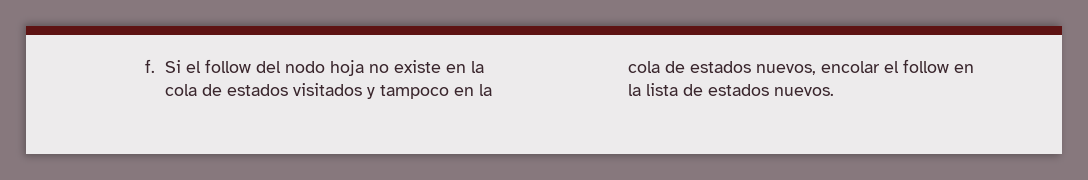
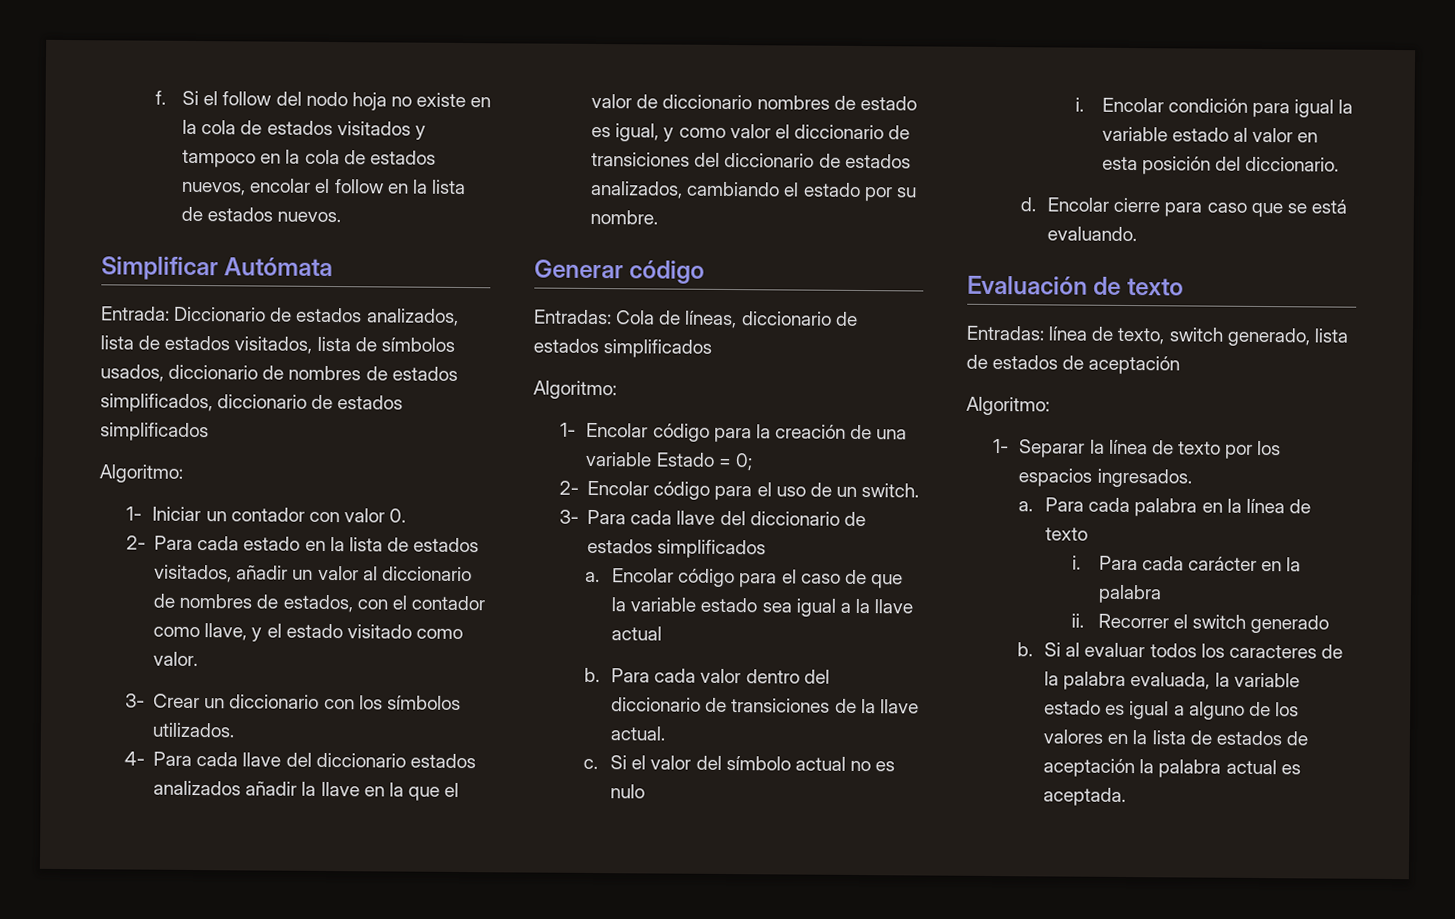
(835, 91) none -> [101,256,334,281] [101,306,459,326] [100,335,455,354] [100,364,458,382] [100,393,404,413] [100,422,209,442] [99,464,183,483] [125,506,407,523] [125,535,480,553] [154,564,472,583] [153,593,485,613] [153,623,463,642] [153,651,199,667] [124,693,461,711] [152,722,236,738] [123,751,476,769] [153,780,460,801] [591,93,917,111] [591,123,911,142] [591,151,911,169] [590,180,917,202] [590,209,659,225] [534,259,706,284] [534,309,858,329] [533,338,713,358] [533,380,617,400] [559,422,908,443] [585,451,753,471] [558,480,920,501] [558,509,866,527] [587,538,767,559] [585,568,903,589] [611,597,914,617] [611,626,663,641] [584,667,830,684] [611,697,919,714] [610,726,666,741] [583,755,896,772] [610,784,646,799] [1074,97,1354,118] [1101,126,1319,143] [1101,156,1339,175] [1020,197,1347,218] [1047,226,1138,242] [967,275,1184,296] [966,325,1348,347] [966,354,1181,375] [966,396,1050,416] [992,438,1282,459] [1018,468,1192,488] [1018,497,1311,517] [1045,527,1089,541] [1071,555,1302,572] [1097,584,1162,604] [1070,613,1329,634] [1017,642,1343,659] [1044,671,1300,690] [1044,700,1299,720] [1043,729,1308,746] [1043,758,1301,778] [1043,787,1127,807] // Simplificar Autómata // Entrada: Diccionario de estados analizados, lista de estados visitados, lista de símbolos usados, diccionario de nombres de estados simplificados, diccionario de estados simplificados // Algoritmo: // 1- Iniciar un contador con valor 0. // 2- Para cada estado en la lista de estados visitados, añadir un valor al diccionario de nombres de estados, con el contador como llave, y el estado visitado como valor. // 3- Crear un diccionario con los símbolos utilizados. // 4- Para cada llave del diccionario estados analizados añadir la llave en la que el valor de diccionario nombres de estado es igual, y como valor el diccionario de transiciones del diccionario de estados analizados, cambiando el estado por su nombre. // Generar código // Entradas: Cola de líneas, diccionario de estados simplificados // Algoritmo: // 1- Encolar código para la creación de una variable Estado = 0; // 2- Encolar código para el uso de un switch. // 3- Para cada llave del diccionario de estados simplificados // a. Encolar código para el caso de que la variable estado sea igual a la llave actual // b. Para cada valor dentro del diccionario de transiciones de la llave actual. // c. Si el valor del símbolo actual no es nulo // i. Encolar condición para igual la variable estado al valor en esta posición del diccionario. // d. Encolar cierre para caso que se está evaluando. // Evaluación de texto // Entradas: línea de texto, switch generado, lista de estados de aceptación // Algoritmo: // 1- Separar la línea de texto por los espacios ingresados. // a. Para cada palabra en la línea de texto // i. Para cada carácter en la palabra // ii. Recorrer el switch generado // b. Si al evaluar todos los caracteres de la palabra evaluada, la variable estado es igual a alguno de los valores en la lista de estados de aceptación la palabra actual es aceptada.

